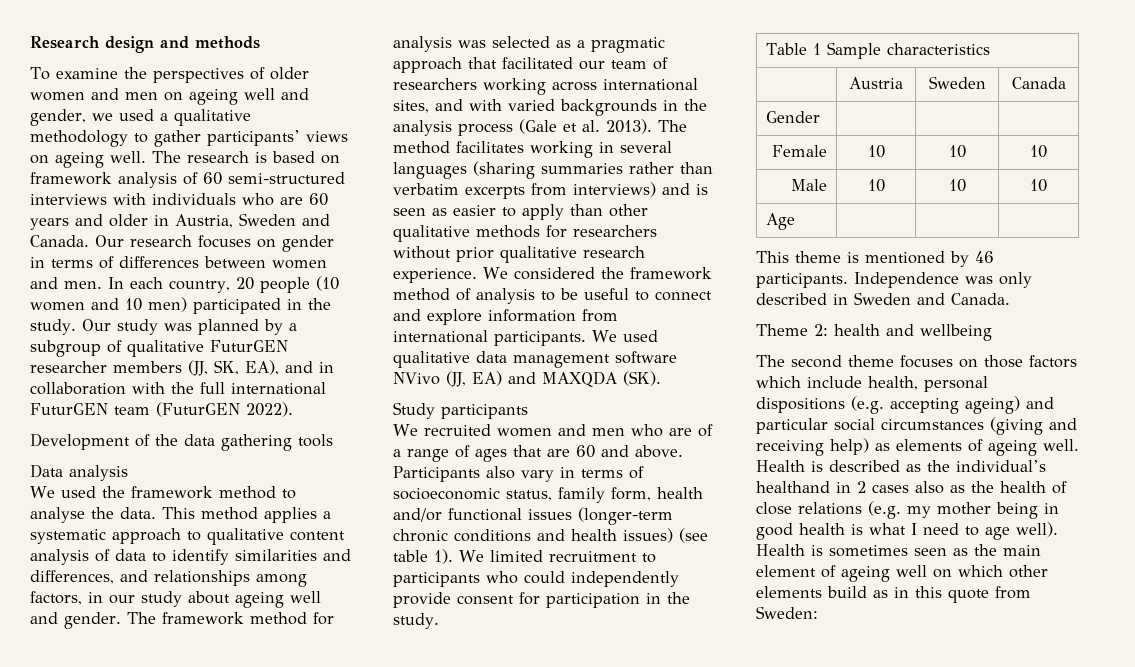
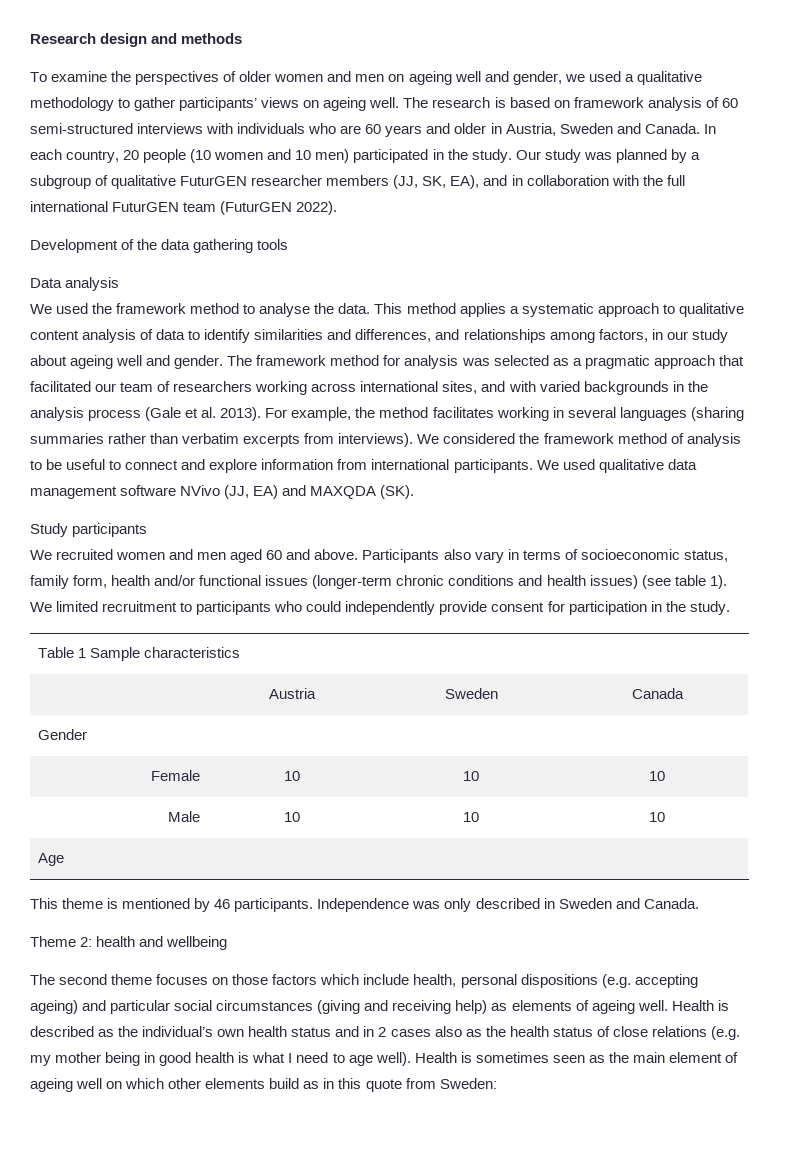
[95,235,334,252] [30,256,327,269] [30,277,102,289] Our research focuses on gender in terms of differences between women and men. -> (700, 128) none
[658,120,687,132] The -> [265,407,376,421] For example, the
[573,182,708,197] [393,204,648,220] [393,225,657,242] [393,246,645,263] [393,268,477,283] interviews) and is seen as easier to apply than other qualitative methods for researchers without prior qualitative research experience. -> [338,433,414,447] interviews).
[630,424,713,437] [393,445,570,462] who are of a range of ages that are -> [230,549,263,563] aged
[756,481,830,493] healthand -> [217,1026,360,1037] own health status and
(1046, 487) none -> [552,1027,593,1037] status

